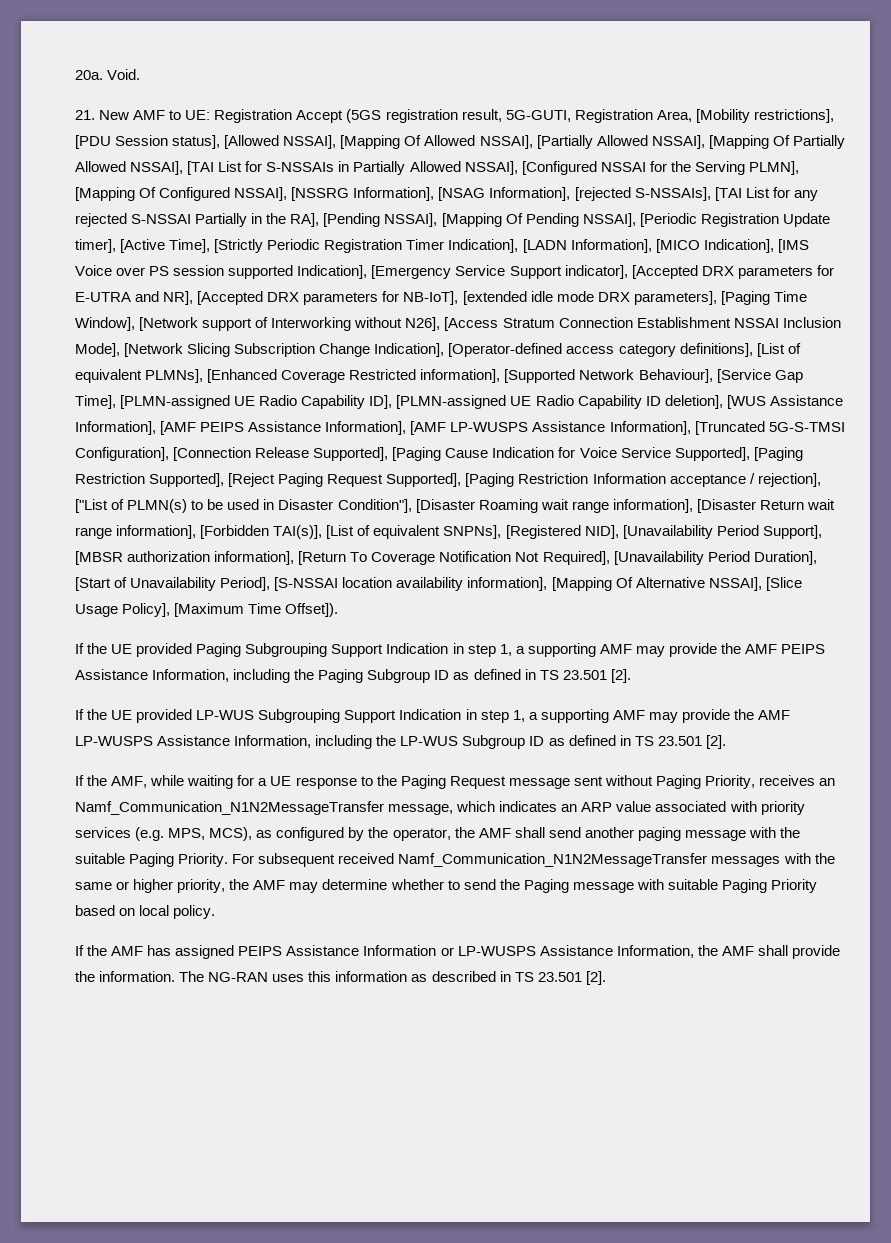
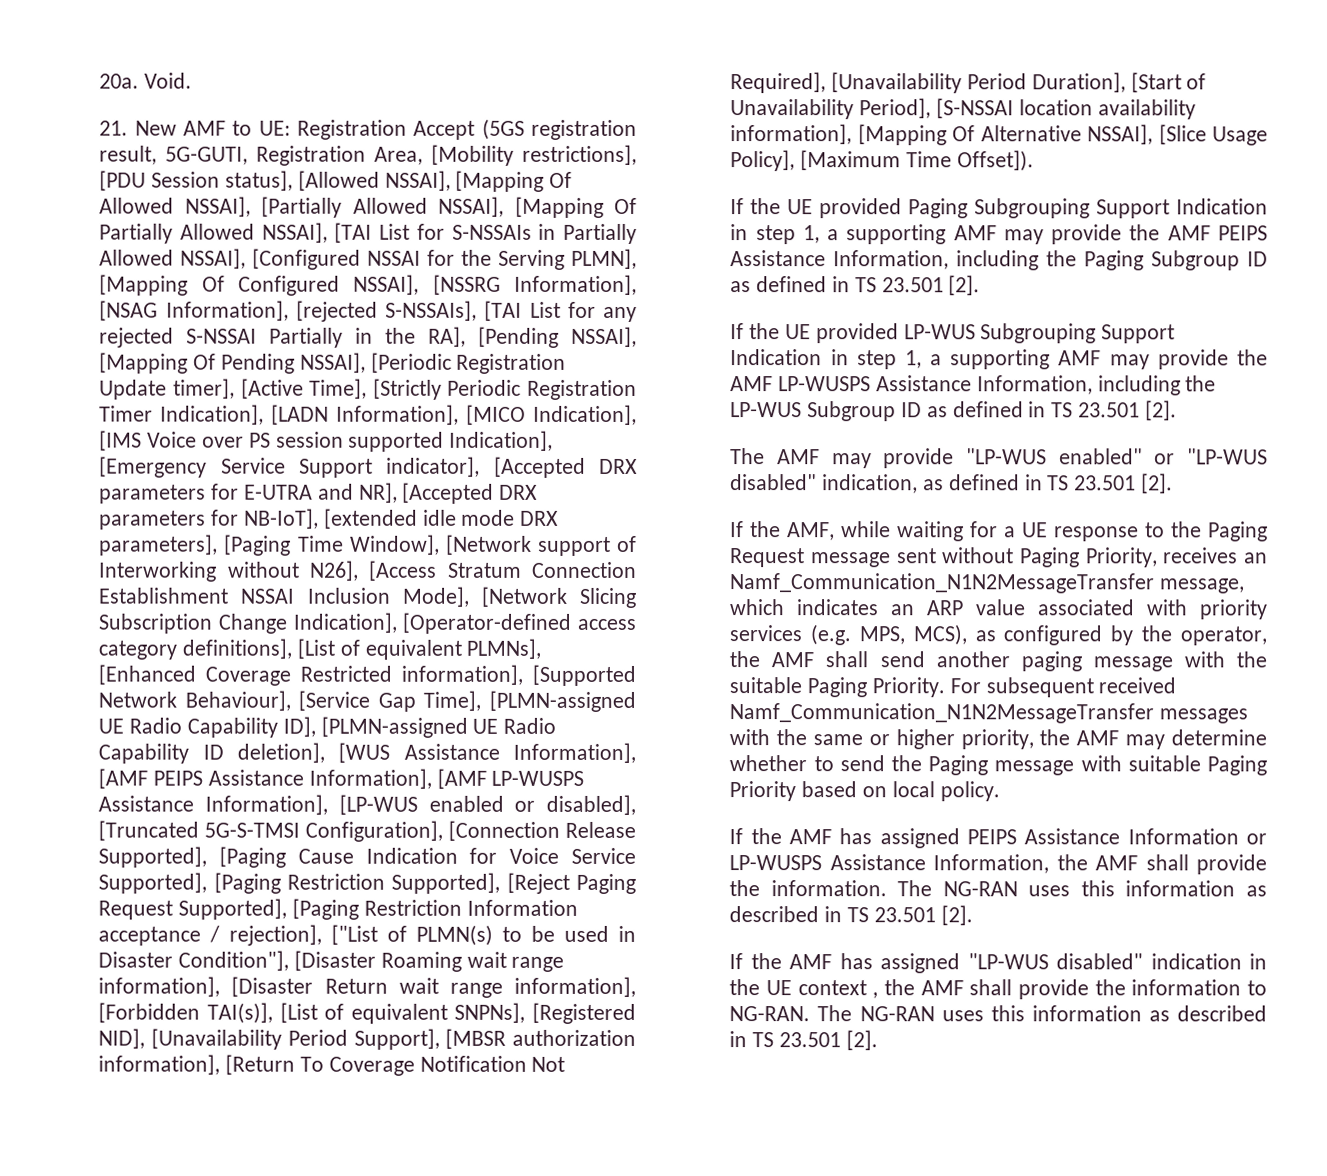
(691, 428) none -> [338,794,636,815] [LP-WUS enabled or disabled],
(726, 742) none -> [730,448,1268,469] [730,473,1173,494] // The AMF may provide "LP-WUS enabled" or "LP-WUS disabled" indication, as defined in TS 23.501 [2].
(606, 978) none -> [729,953,1267,974] [729,979,1267,1000] [729,1005,1267,1022] [729,1030,878,1051] // If the AMF has assigned "LP-WUS disabled" indication in the UE context , the AMF shall provide the information to NG-RAN. The NG-RAN uses this information as described in TS 23.501 [2].

